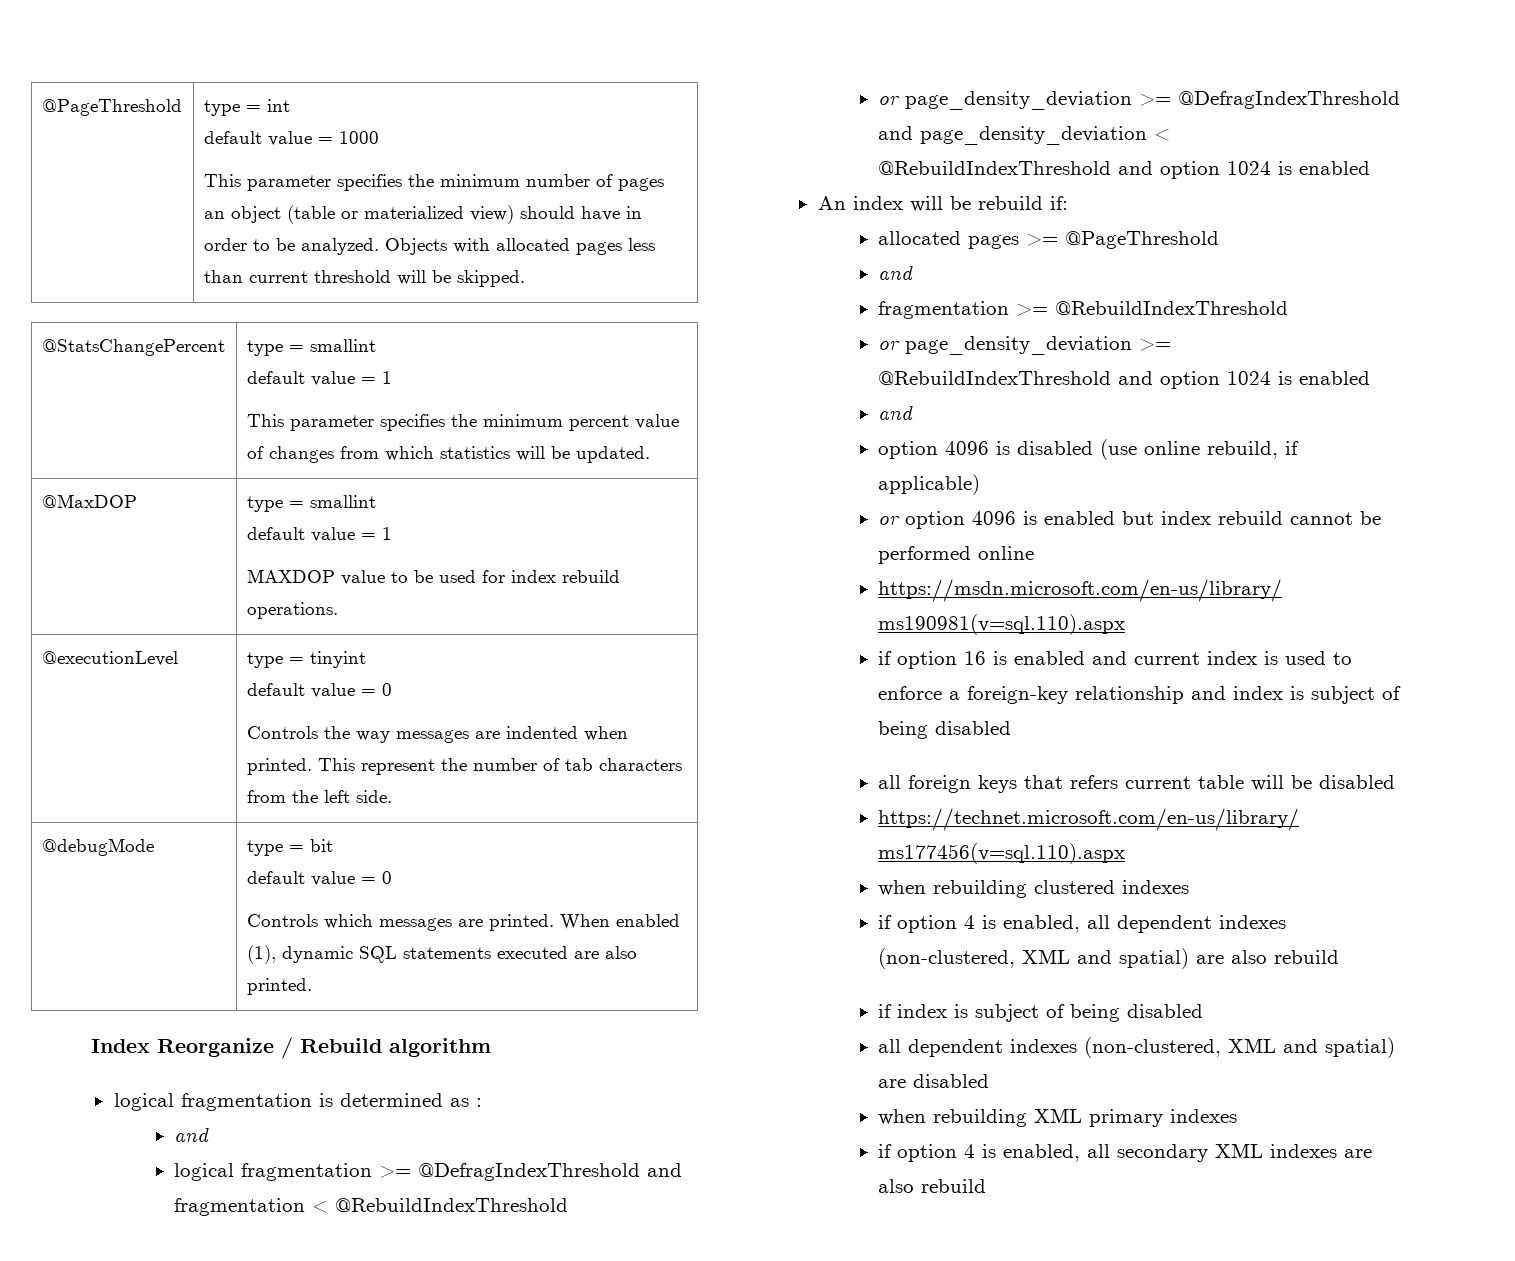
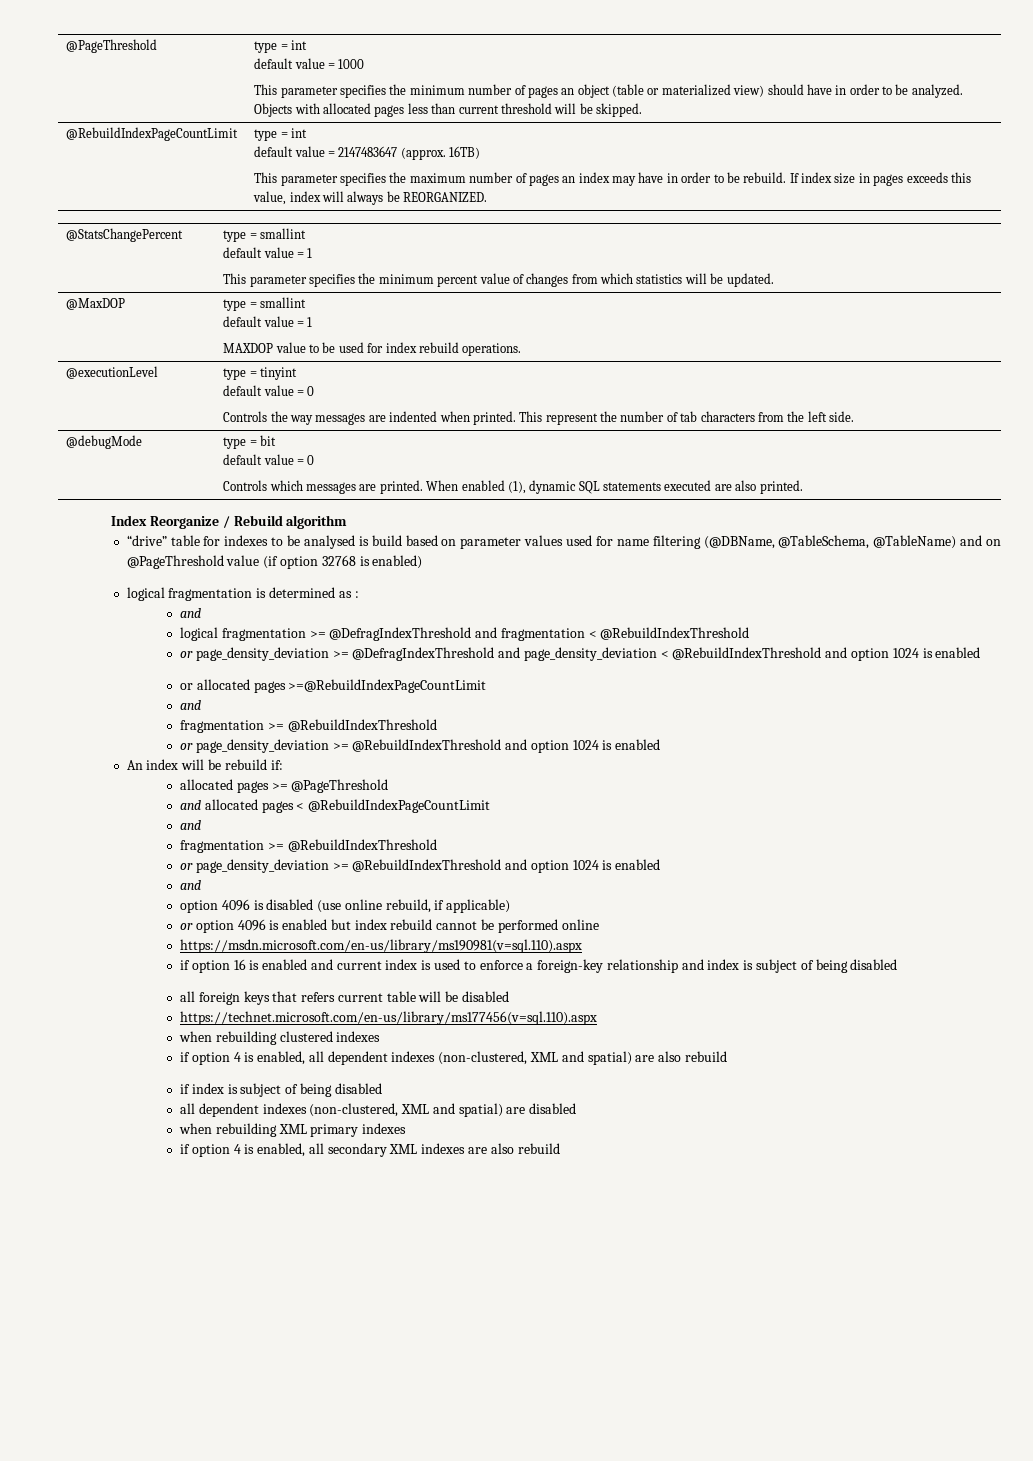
(525, 278) none -> [66,127,239,141] [254,128,308,141] [254,146,481,160] [254,172,971,186] [253,191,488,205] // @RebuildIndexPageCountLimit | type = int // default value = 2147483647 (approx. 16TB) // This parameter specifies the maximum number of pages an index may have in order to be rebuild. If index size in pages exceeds this value, index will always be REORGANIZED.
(492, 1047) none -> [126,535,1002,549] [126,555,423,569] // “drive” table for indexes to be analysed is build based on parameter values used for name filtering (@DBName, @TableSchema, @TableName) and on @PageThreshold value (if option 32768 is enabled)
(1371, 168) none -> [179,679,487,693] [179,700,201,710] [179,719,437,733] [179,739,661,753] // or allocated pages >=@RebuildIndexPageCountLimit // and // fragmentation >= @RebuildIndexThreshold // or page_density_deviation >= @RebuildIndexThreshold and option 1024 is enabled
(1220, 240) none -> [179,799,491,813] // and allocated pages < @RebuildIndexPageCountLimit

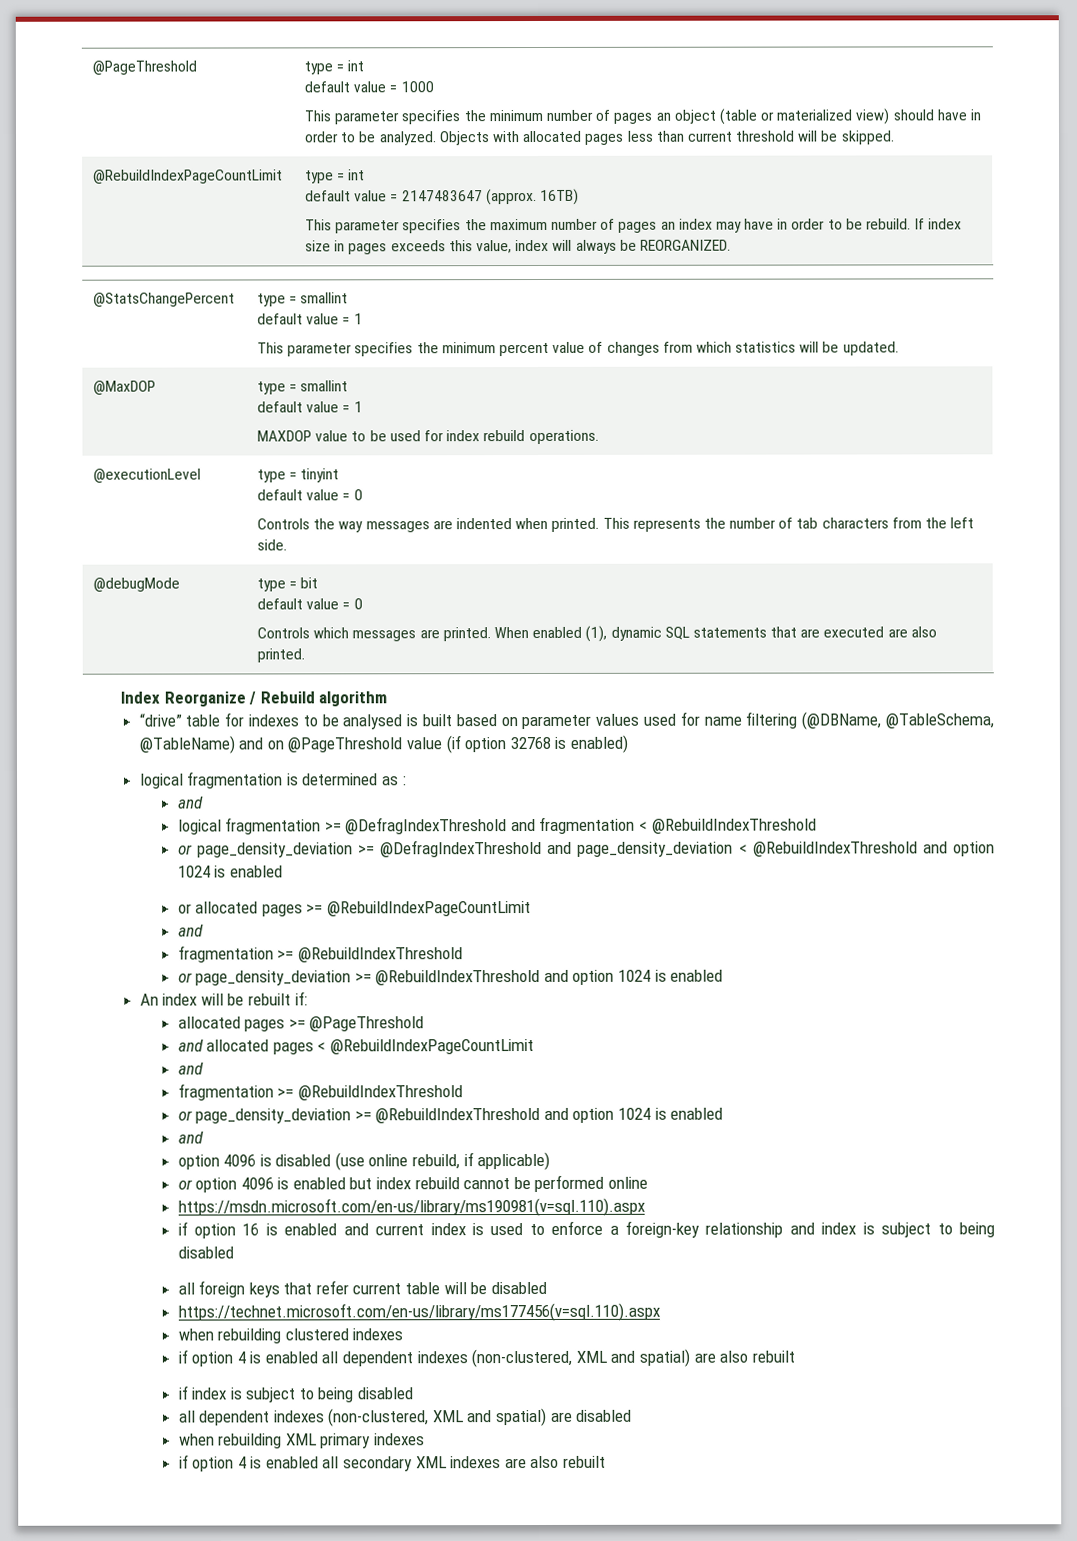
[545,413,598,425] represent -> [632,518,701,532] represents
(662, 486) none -> [770,626,821,638] that are
[371,535,402,546] build -> [422,714,453,727] built
[288,679,487,693] >=@RebuildIndexPageCountLimit -> [306,901,531,917] >= @RebuildIndexPageCountLimit
[224,759,267,770] rebuild -> [247,993,291,1006] rebuilt
[800,960,814,970] of -> [937,1223,953,1235] to
[301,992,336,1002] refers -> [315,1280,349,1295] refer
[257,1051,306,1065] enabled, -> [264,1351,318,1364] enabled
[684,1051,727,1062] rebuild -> [751,1350,795,1363] rebuilt
[285,1084,299,1094] of -> [298,1388,314,1400] to
[257,1143,306,1157] enabled, -> [265,1456,319,1469] enabled
[517,1143,560,1154] rebuild -> [563,1455,607,1468] rebuilt

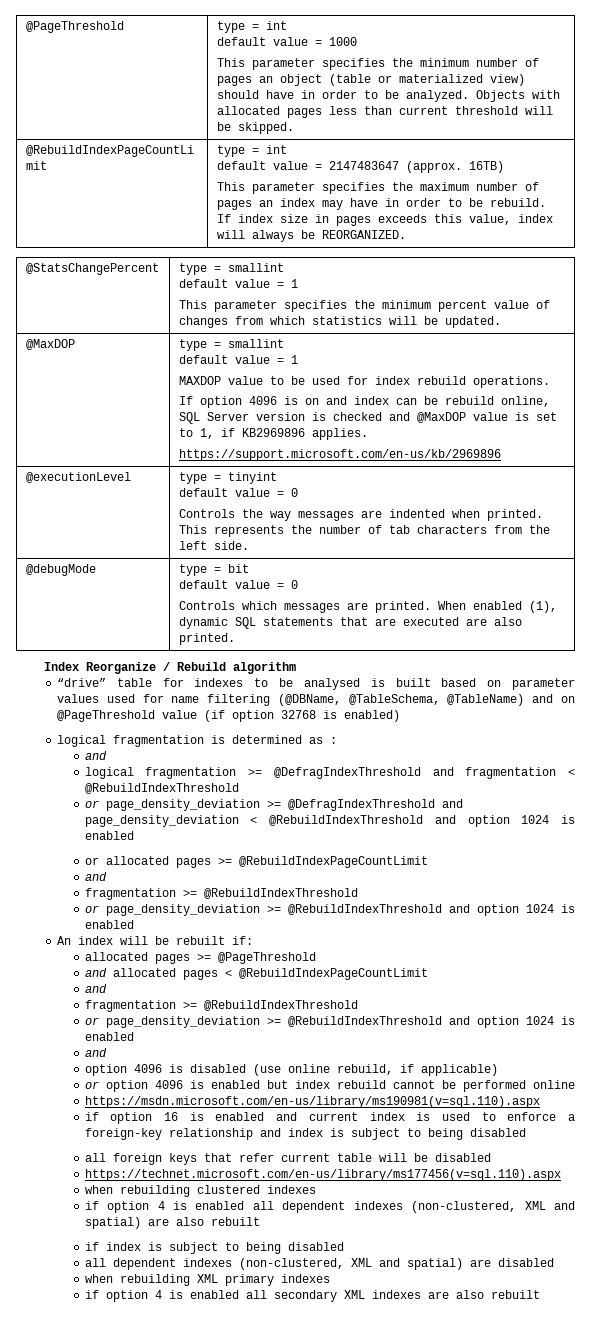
(599, 437) none -> [178,396,550,408] [178,412,557,424] [178,428,368,440] [178,449,501,461] // If option 4096 is on and index can be rebuild online, SQL Server version is checked and @MaxDOP value is set to 1, if KB2969896 applies. // https://support.microsoft.com/en-us/kb/2969896

